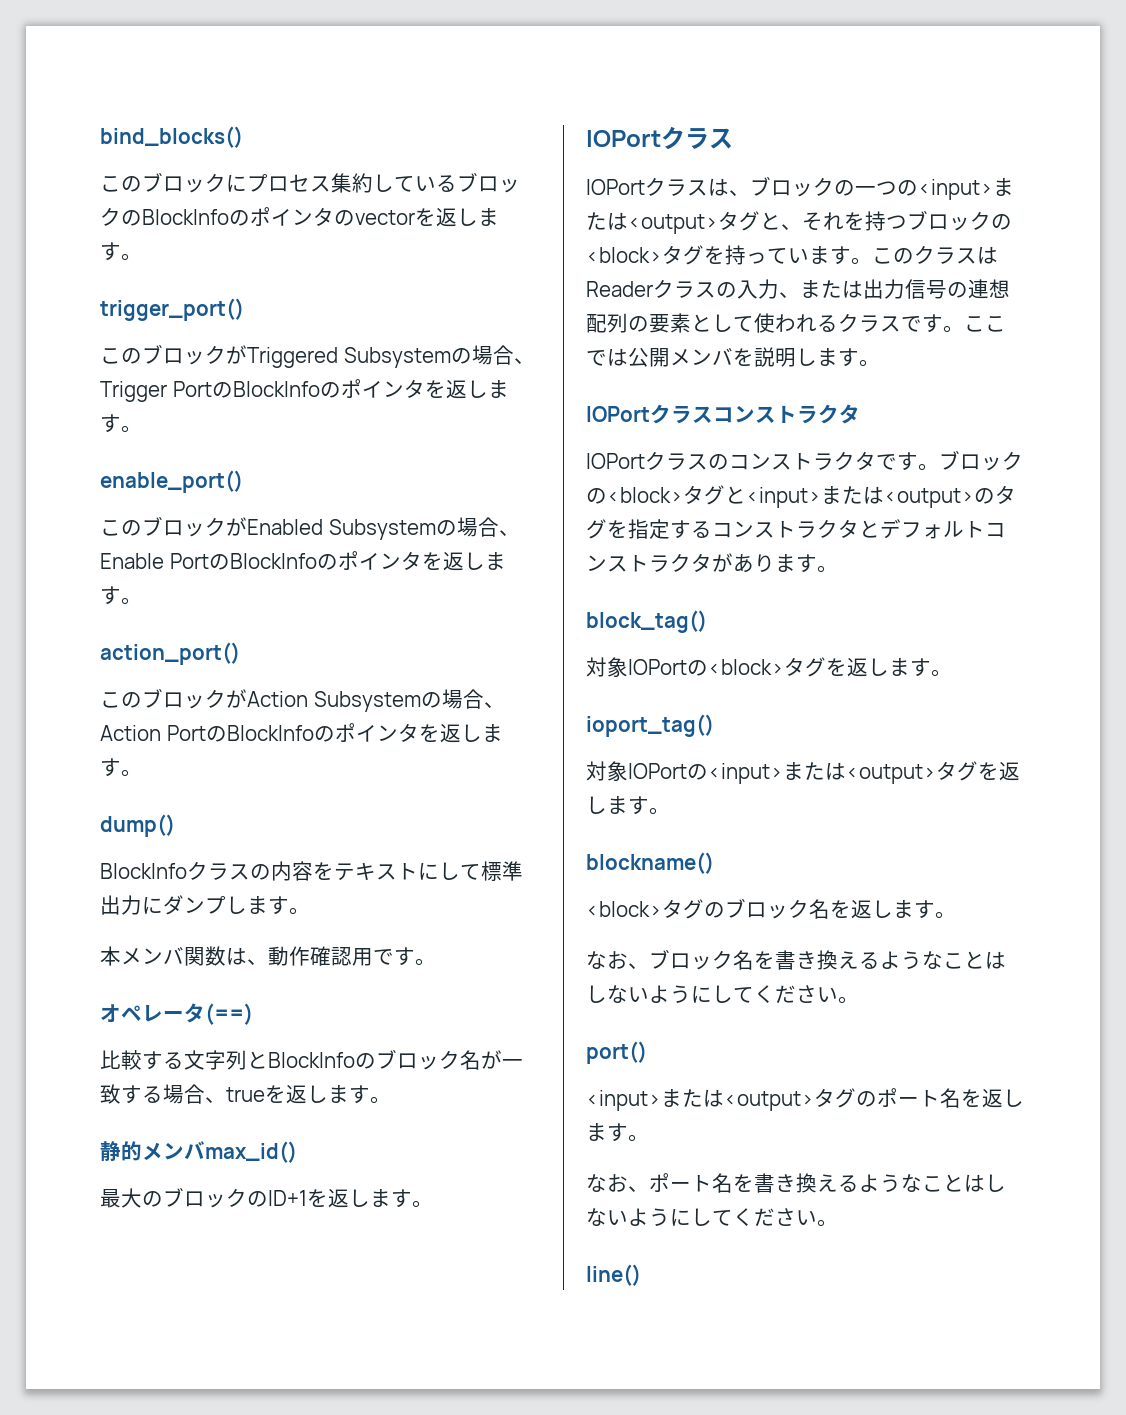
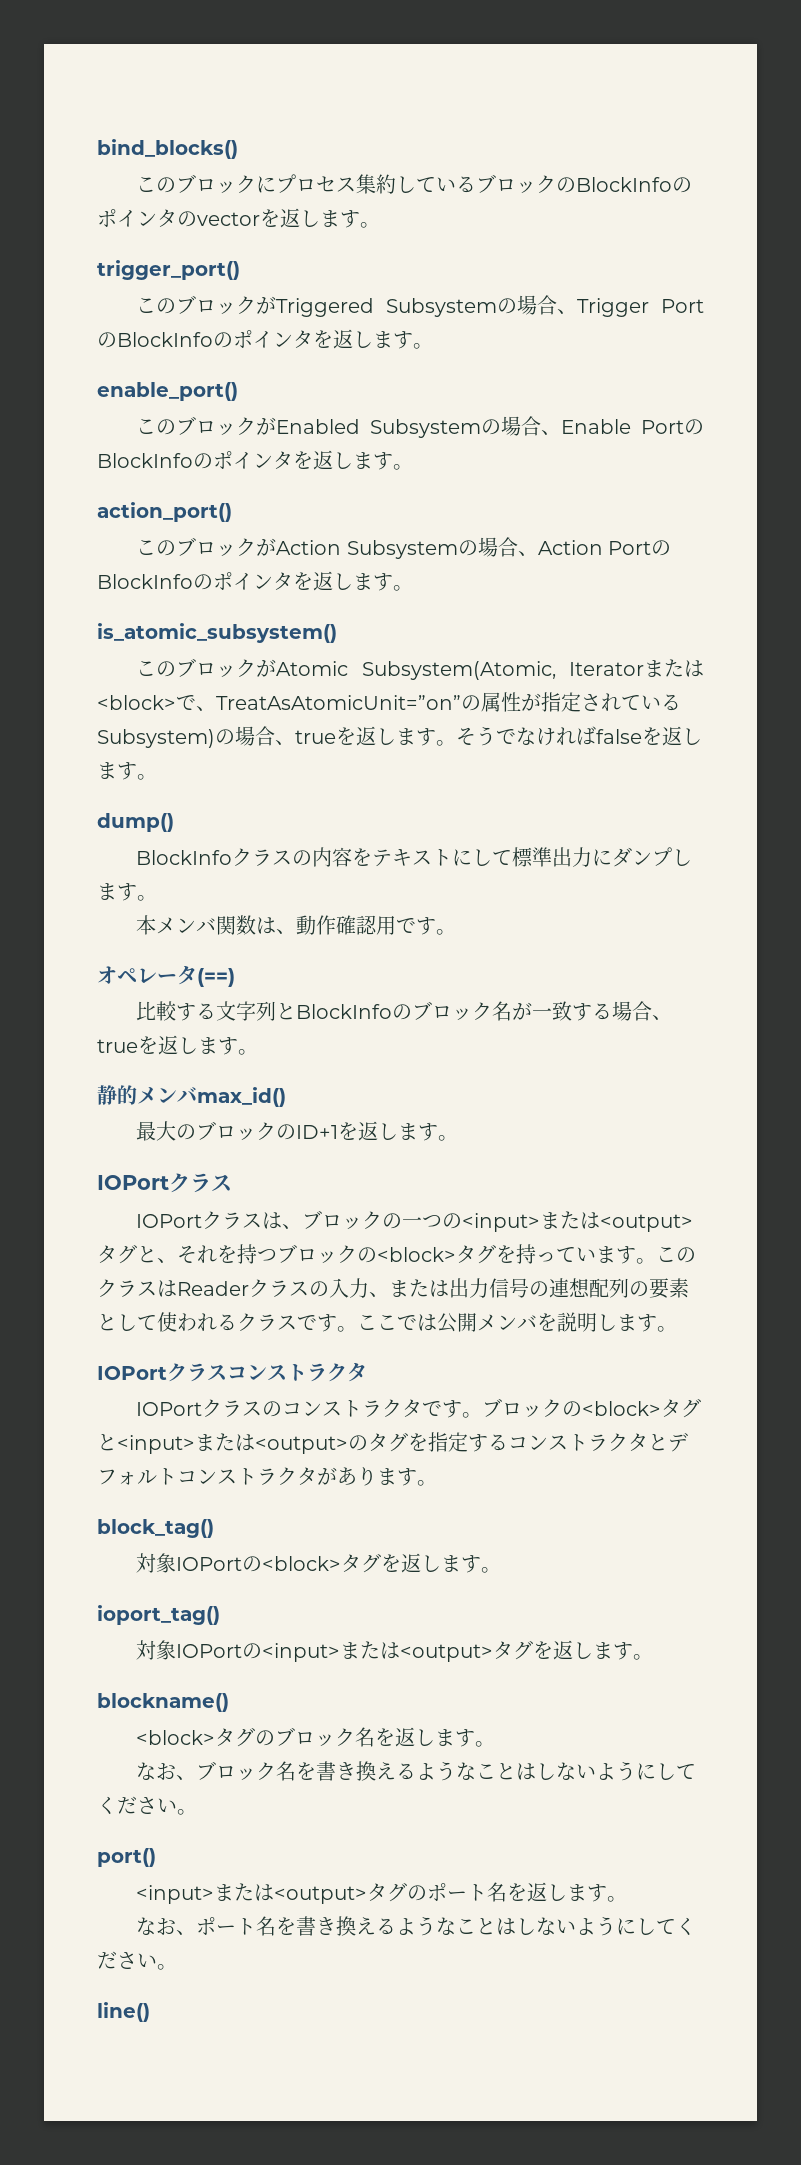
(142, 773) none -> [97,623,337,643] [136,658,704,680] [97,692,681,712] [97,726,702,748] [97,762,157,780] // is_atomic_subsystem() // このブロックがAtomic Subsystem(Atomic, Iteratorまたは<block>で、TreatAsAtomicUnit=”on”の属性が指定されているSubsystem)の場合、trueを返します。そうでなければfalseを返します。

